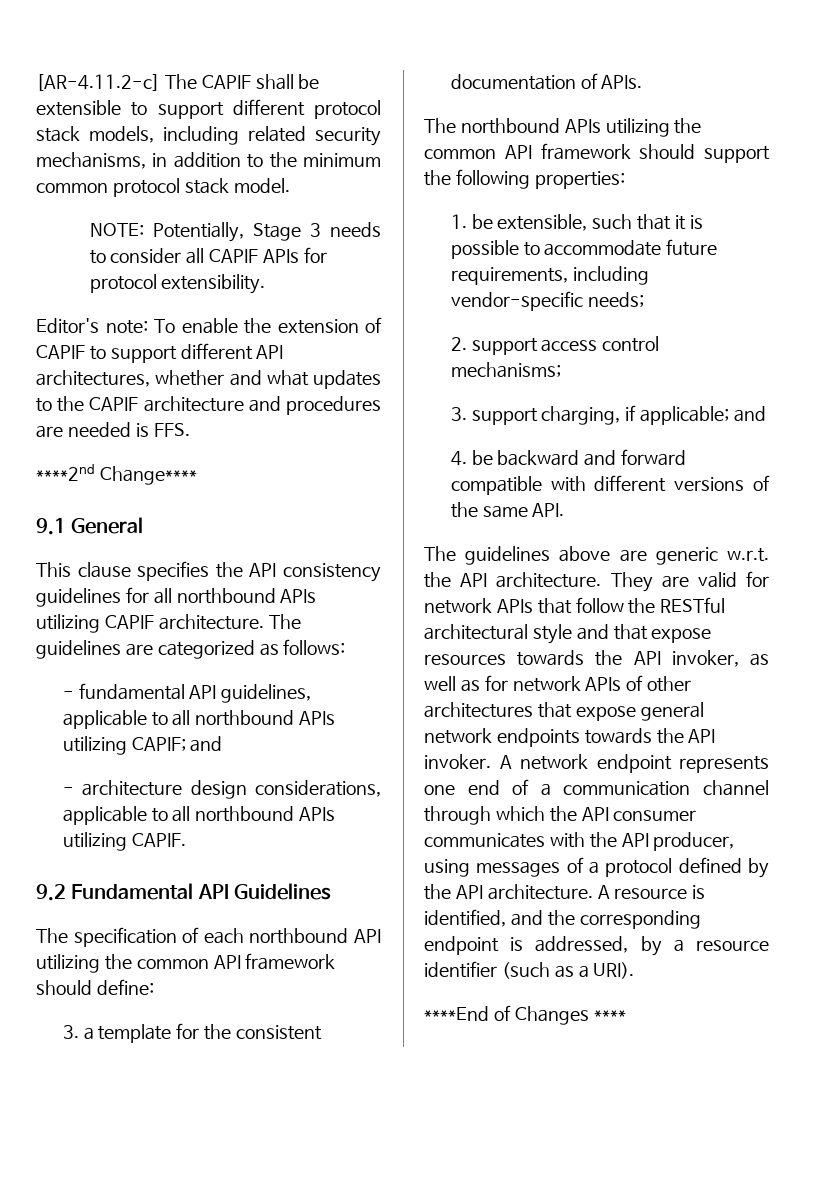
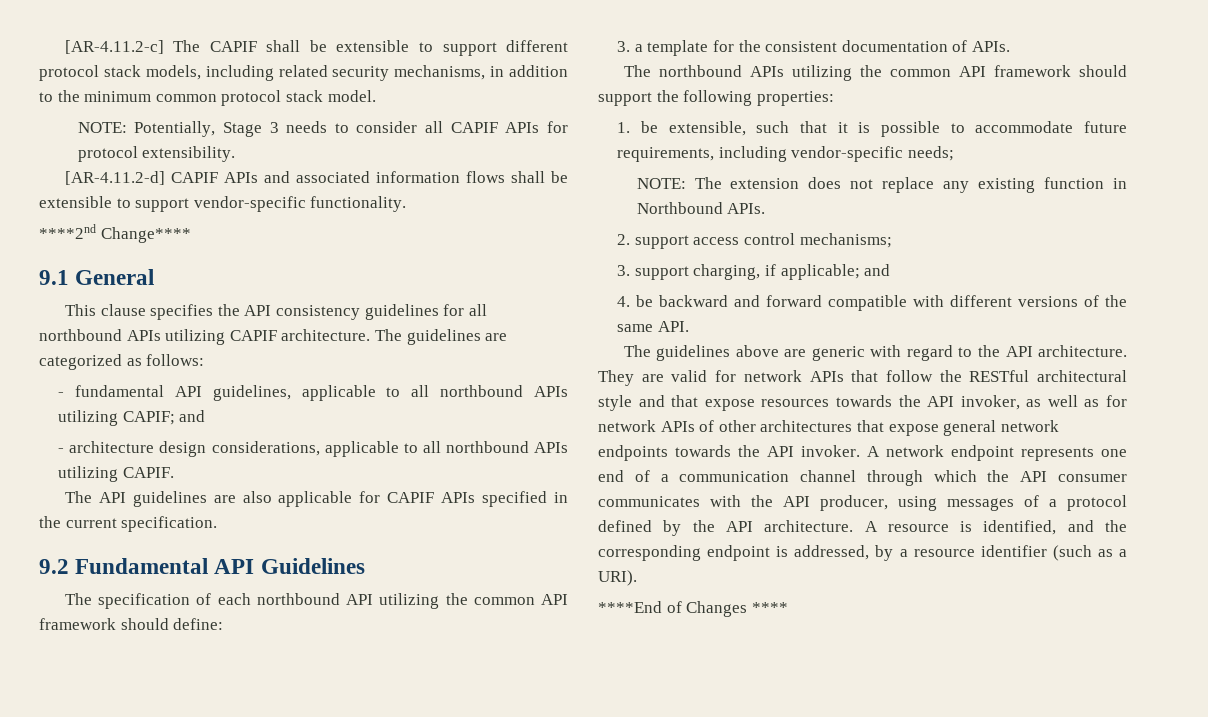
[36,317,383,334] [36,343,284,363] [36,370,381,389] [36,396,381,415] [36,422,190,438] Editor's note: To enable the extension of CAPIF to support different API architectures, whether and what updates to the CAPIF architecture and procedures are needed is FFS. -> [64,171,568,185] [39,196,407,212] [AR-4.11.2-d] CAPIF APIs and associated information flows shall be extensible to support vendor-specific functionality.
(186, 840) none -> [64,491,568,507] [39,516,218,532] // The API guidelines are also applicable for CAPIF APIs specified in the current specification.
(644, 299) none -> [636,177,1127,193] [636,202,766,214] // NOTE: The extension does not replace any existing function in Northbound APIs.
[727,548,769,562] w.r.t. -> [870,345,973,361] with regard to

